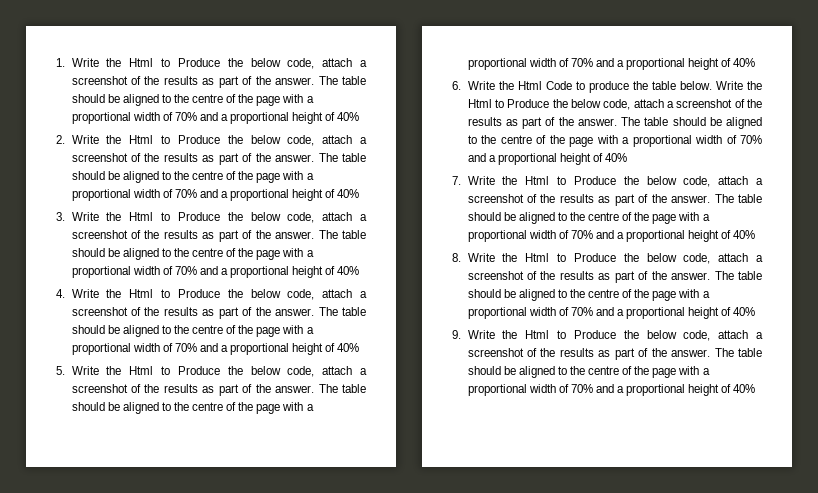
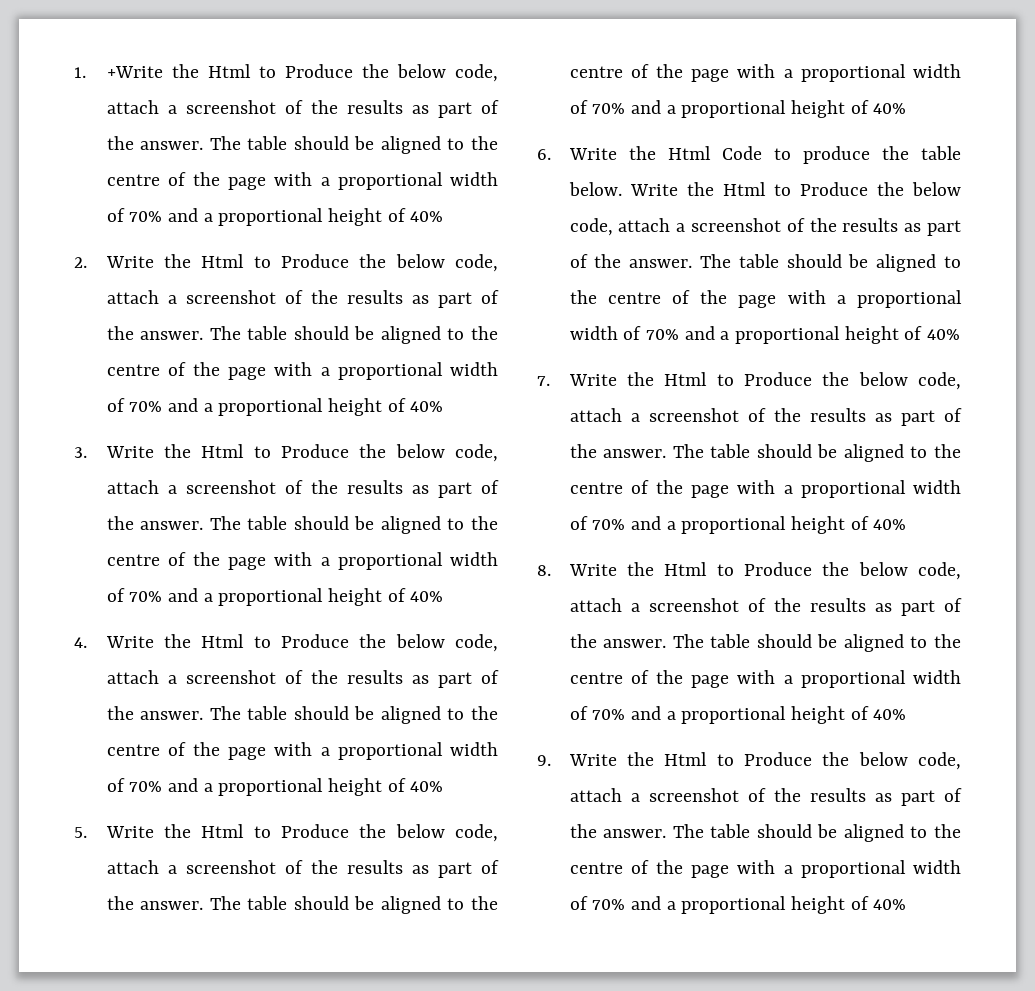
[71,58,99,67] Write -> [106,66,163,78] +Write

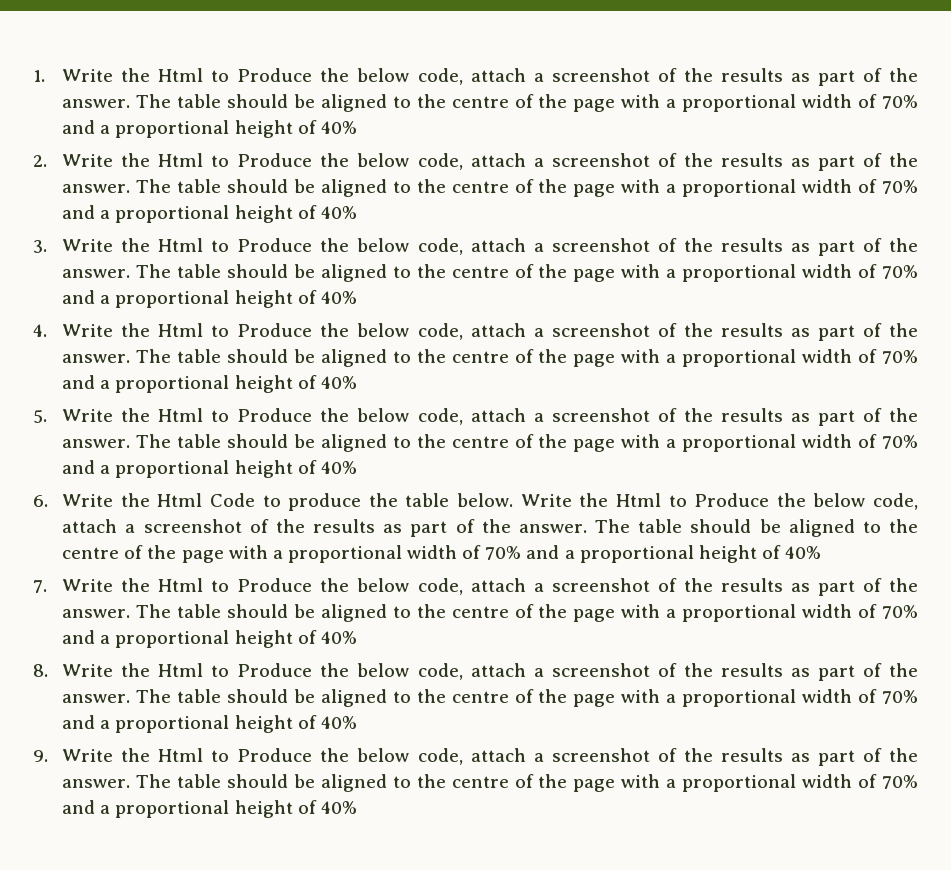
[106,66,163,78] +Write -> [62,69,114,82] Write

